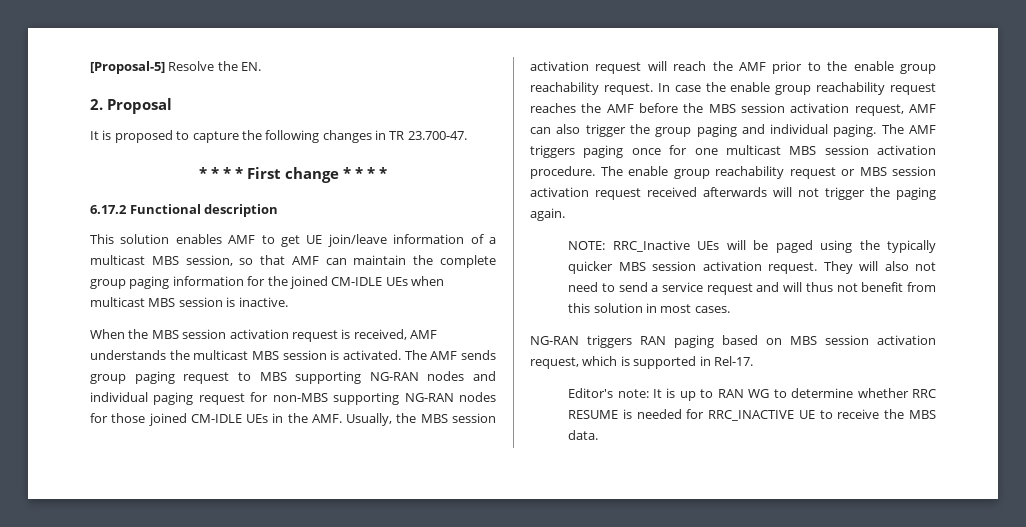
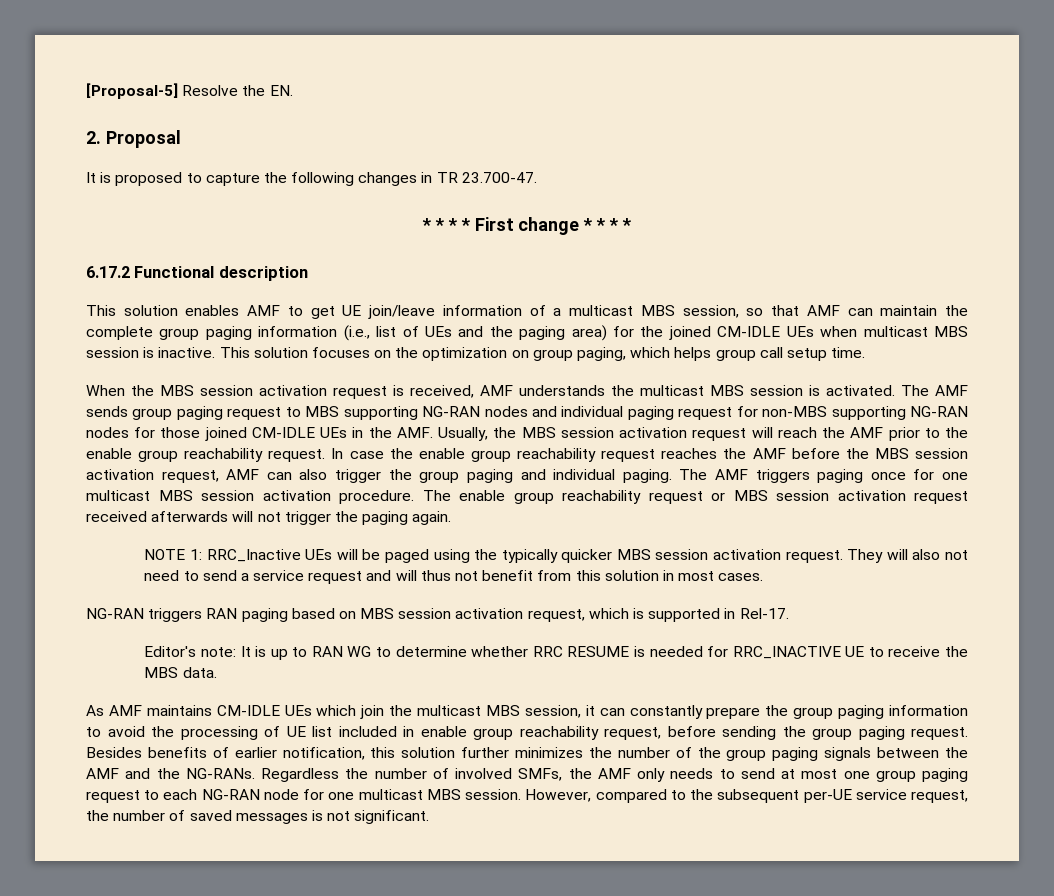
(244, 281) none -> [343,325,607,341] (i.e., list of UEs and the paging area)
(288, 302) none -> [219,347,866,361] This solution focuses on the optimization on group paging, which helps group call setup time.
[568,241,606,250] NOTE: -> [144,549,202,560] NOTE 1:
(599, 435) none -> [86,705,969,719] [86,726,968,740] [86,747,968,761] [86,768,968,782] [86,789,969,803] [86,810,430,824] // As AMF maintains CM-IDLE UEs which join the multicast MBS session, it can constantly prepare the group paging information to avoid the processing of UE list included in enable group reachability request, before sending the group paging request. Besides benefits of earlier notification, this solution further minimizes the number of the group paging signals between the AMF and the NG-RANs. Regardless the number of involved SMFs, the AMF only needs to send at most one group paging request to each NG-RAN node for one multicast MBS session. However, compared to the subsequent per-UE service request, the number of saved messages is not significant.

